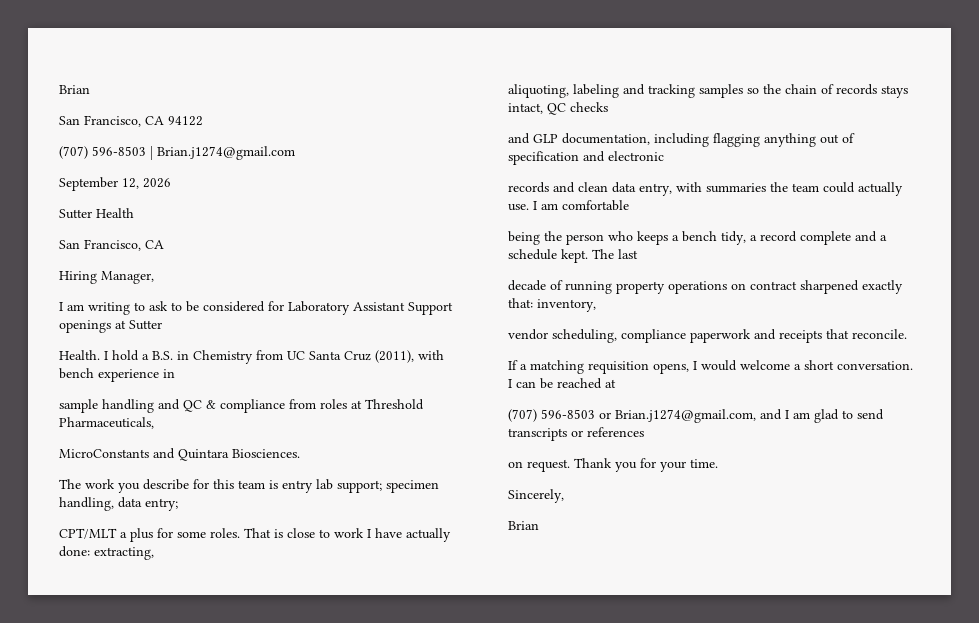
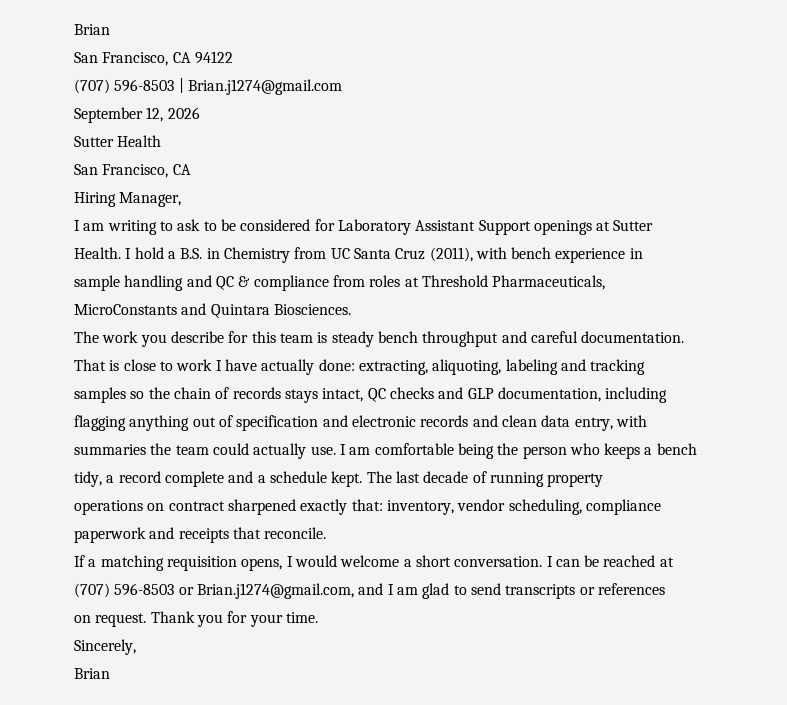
[282,479,439,493] [59,497,178,511] [59,528,240,542] entry lab support; specimen handling, data entry; // CPT/MLT a plus for some roles. -> [331,331,685,347] steady bench throughput and careful documentation. //
(154, 553) // -> (428, 367) none
(695, 91) none -> (646, 367) //
(608, 107) // -> (434, 393) none
(709, 140) none -> (668, 395) //
(664, 156) // -> (416, 421) none
(702, 187) none -> (647, 421) //
(629, 205) // -> (454, 449) none
(717, 236) none -> (697, 449) //
(638, 254) // -> (420, 477) none
(665, 287) none -> (604, 480) //
(596, 305) // -> (454, 507) none
(686, 336) none -> (661, 507) //

